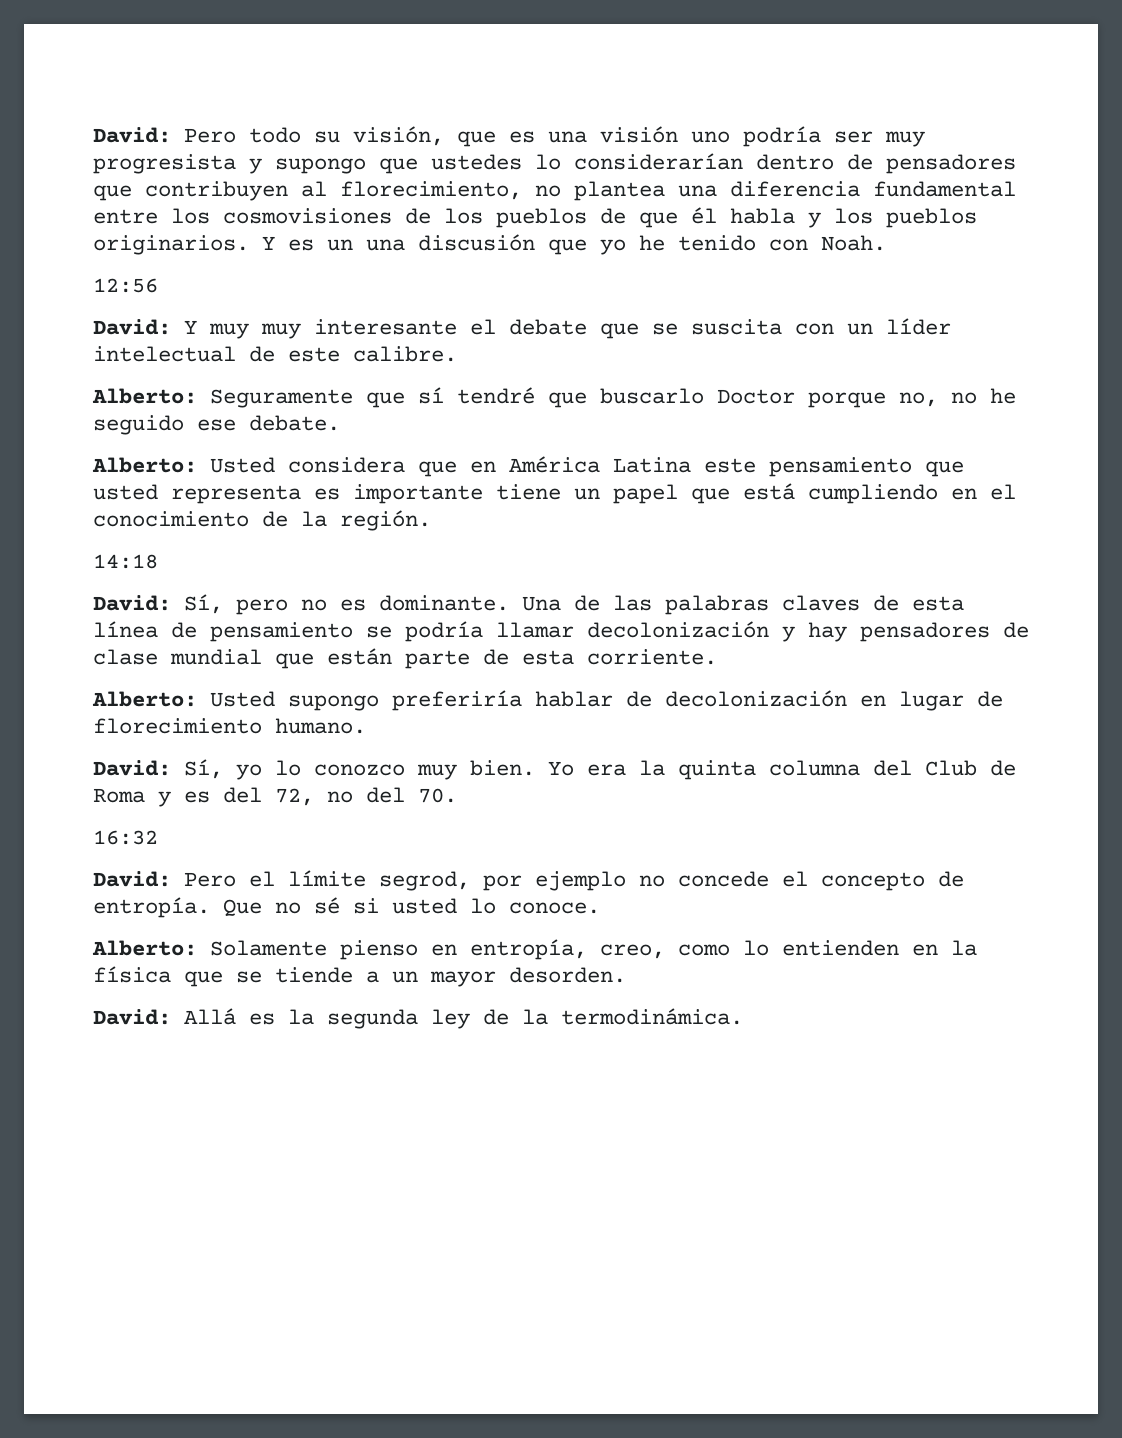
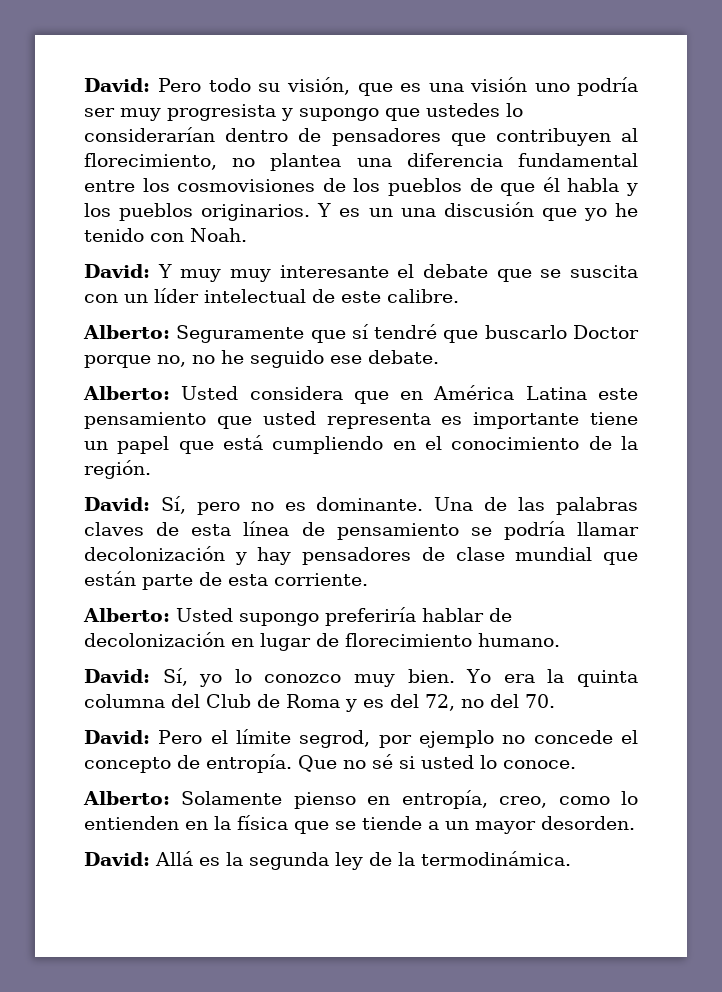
[93,278,158,293] // 12:56 -> (247, 235) none
[93,554,158,569] // 14:18 -> (151, 469) none
[93,830,158,845] // 16:32 -> (555, 701) none

